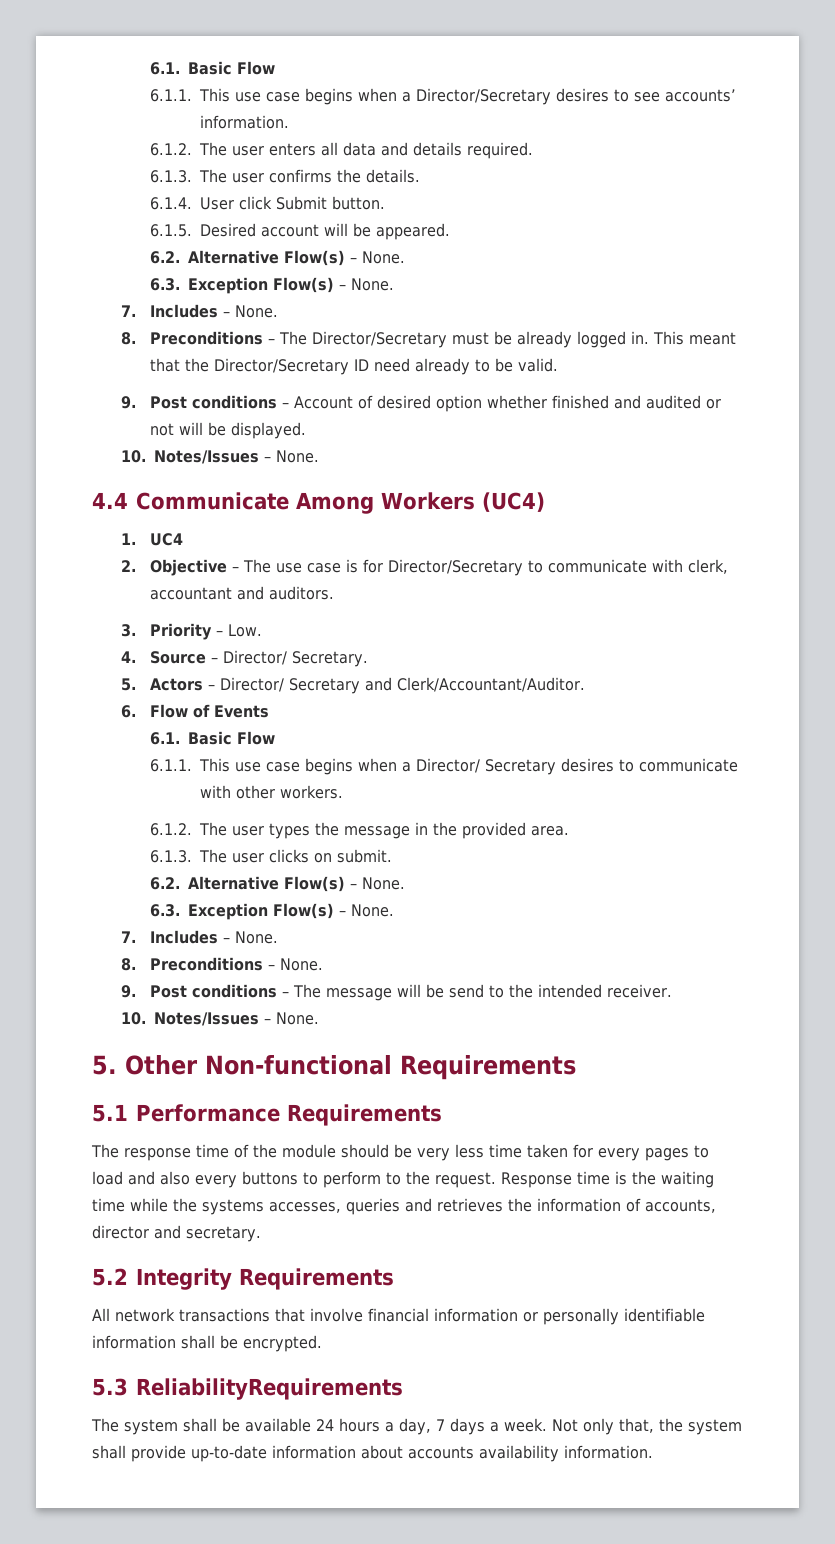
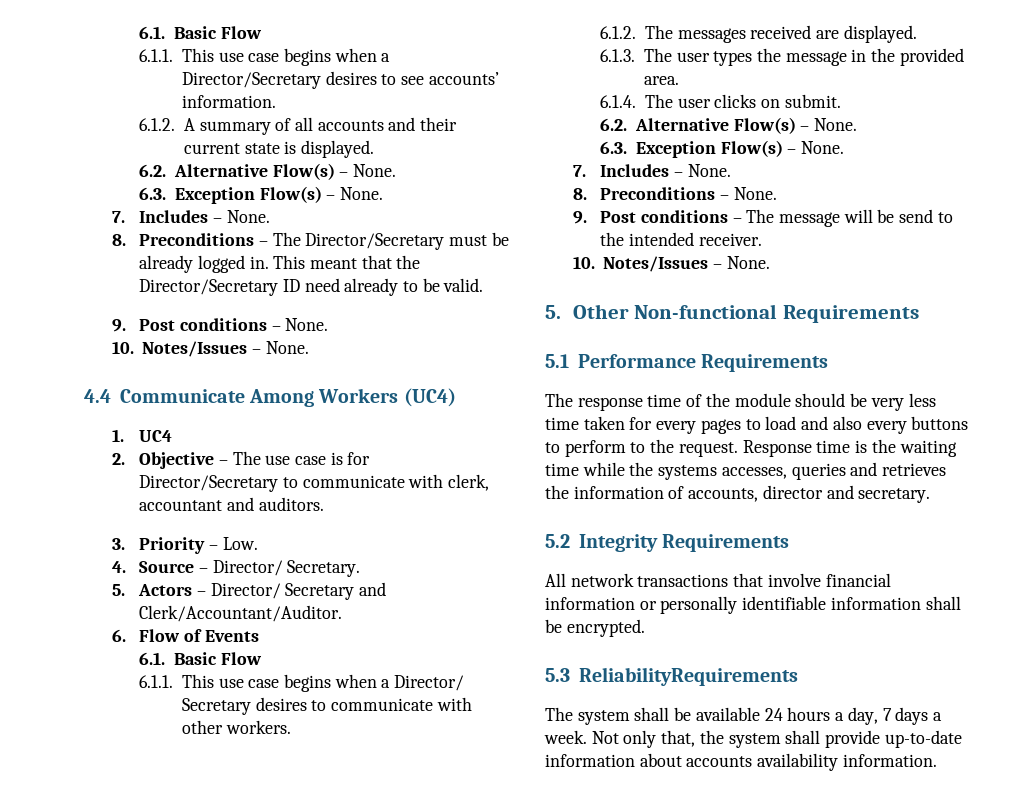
[199,142,534,159] [150,169,421,183] [150,196,386,210] [150,223,451,240] The user enters all data and details required. // 6.1.3. The user confirms the details. // 6.1.4. User click Submit button. // 6.1.5. Desired account will be appeared. -> [183,117,458,135] [183,140,374,158] A summary of all accounts and their current state is displayed.
[294,395,722,412] [150,422,307,439] Account of desired option whether finished and audited or not will be displayed. -> [285,318,329,331] None.
(228, 829) none -> [677,25,917,43] [600,48,672,62] messages received are displayed. // 6.1.3. The
[150,850,193,863] 6.1.3. -> [600,95,637,108] 6.1.4.

